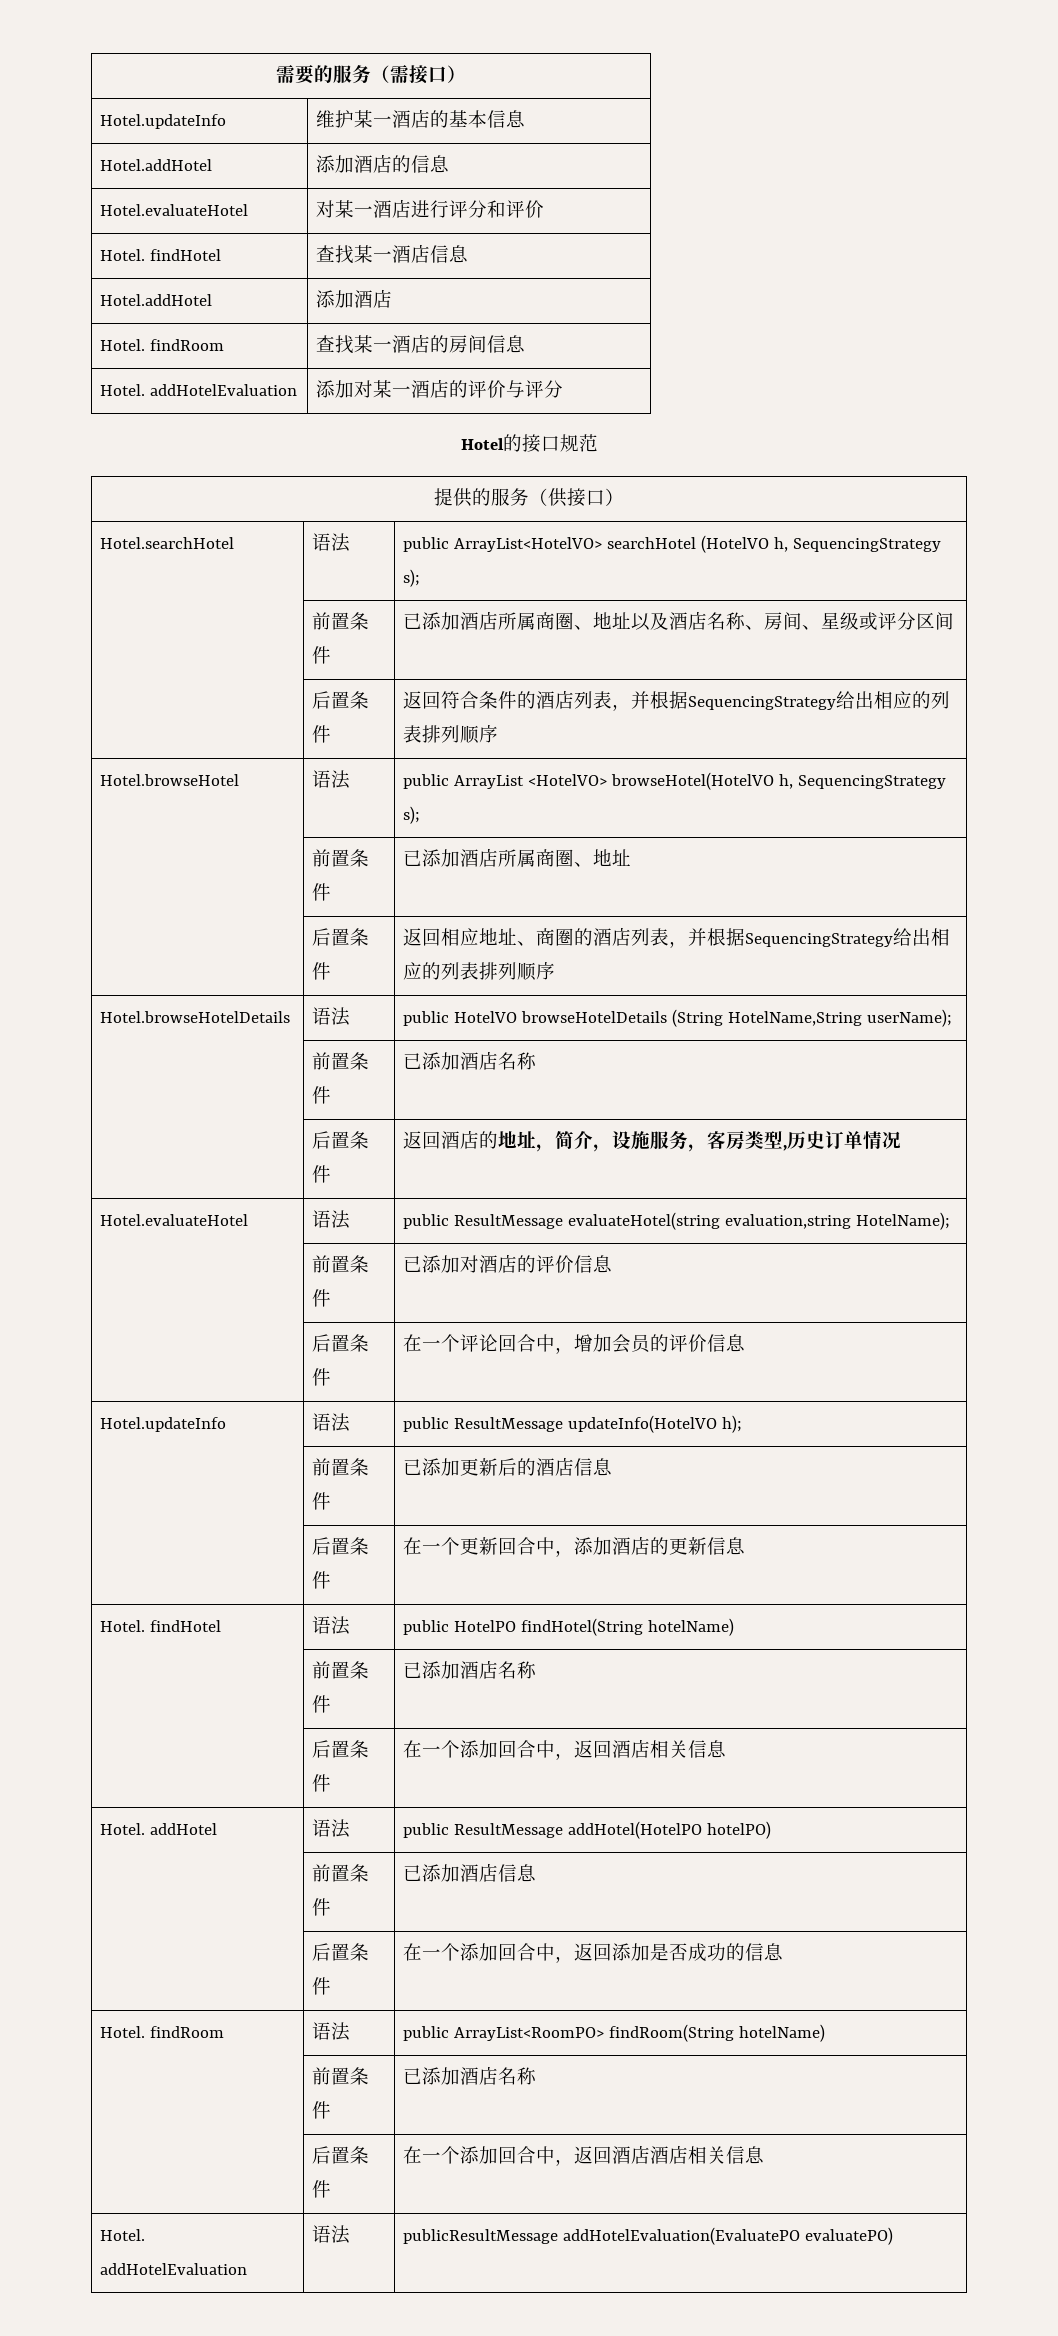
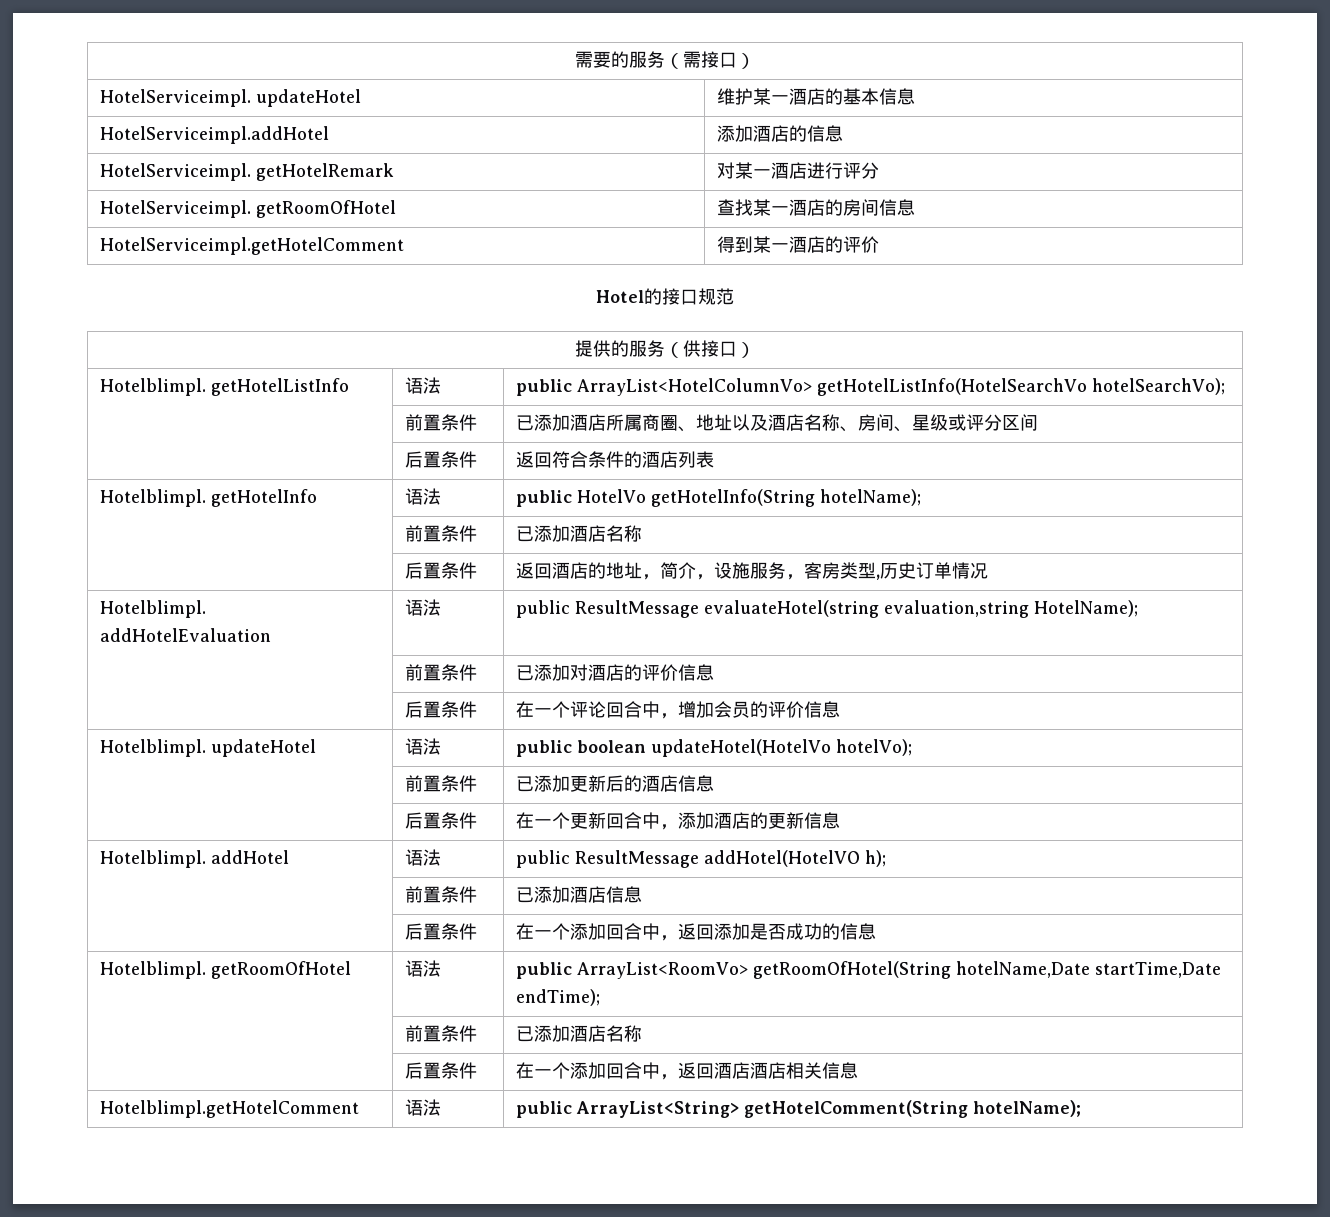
[99,114,226,129] Hotel.updateInfo -> [99,89,361,107] HotelServiceimpl. updateHotel
[99,159,212,171] Hotel.addHotel -> [99,126,329,144] HotelServiceimpl.addHotel
[99,204,248,216] Hotel.evaluateHotel -> [99,163,394,181] HotelServiceimpl. getHotelRemark
[486,200,544,218] [99,249,221,261] [315,244,468,264] [99,294,212,306] [315,289,392,308] [99,339,224,351] 和评价 // Hotel. findHotel | 查找某一酒店信息 // Hotel.addHotel | 添加酒店 // Hotel. findRoom -> [99,200,396,218] // HotelServiceimpl. getRoomOfHotel
[99,384,297,396] [315,380,373,398] Hotel. addHotelEvaluation | 添加对 -> [99,237,404,255] [716,236,753,253] HotelServiceimpl.getHotelComment | 得到
[505,380,563,398] 与评分 -> (879, 244) none
[99,537,234,549] [311,533,350,552] [402,535,941,553] [402,569,420,587] Hotel.searchHotel | 语法 | public ArrayList<HotelVO> searchHotel (HotelVO h, SequencingStrategy s); -> [99,378,349,396] [404,377,441,394] [515,378,1225,396] Hotelblimpl. getHotelListInfo | 语法 | public ArrayList<HotelColumnVo> getHotelListInfo(HotelSearchVo hotelSearchVo);
[611,691,950,711] [402,725,498,744] [99,774,239,786] [311,770,350,789] [402,772,946,790] [402,806,420,824] [311,849,369,867] [311,883,331,901] [402,848,631,867] [311,928,369,946] [311,962,331,980] [402,927,950,948] [402,962,555,981] [99,1011,290,1023] [311,1007,350,1026] [402,1009,952,1027] ，并根据SequencingStrategy给出相应的列表排列顺序 // Hotel.browseHotel | 语法 | public ArrayList <HotelVO> browseHotel(HotelVO h, SequencingStrategy s); // | 前置条件 | 已添加酒店所属商圈、地址 // | 后置条件 | 返回相应地址、商圈的酒店列表，并根据SequencingStrategy给出相应的列表排列顺序 // Hotel.browseHotelDetails | 语法 | public HotelVO browseHotelDetails (String HotelName,String userName); -> [99,489,317,507] [404,488,441,505] [515,489,921,507] // Hotelblimpl. getHotelInfo | 语法 | public HotelVo getHotelInfo(String hotelName);
[99,1214,248,1226] Hotel.evaluateHotel -> [99,600,206,618] [99,628,271,642] Hotelblimpl. addHotelEvaluation
[99,1417,226,1432] [311,1413,350,1432] [402,1415,742,1433] Hotel.updateInfo | 语法 | public ResultMessage updateInfo(HotelVO h); -> [99,739,316,757] [404,738,441,755] [515,739,912,757] Hotelblimpl. updateHotel | 语法 | public boolean updateHotel(HotelVo hotelVo);
[99,1620,221,1632] [311,1616,350,1635] [402,1618,734,1636] [311,1661,369,1679] [311,1695,331,1713] [402,1660,536,1679] [311,1740,369,1758] [311,1774,331,1792] [402,1739,726,1760] [99,1823,145,1835] Hotel. findHotel | 语法 | public HotelPO findHotel(String hotelName) // | 前置条件 | 已添加酒店名称 // | 后置条件 | 在一个添加回合中，返回酒店相关信息 // Hotel. -> [99,850,206,868] Hotelblimpl.
[567,1821,771,1839] addHotel(HotelPO hotelPO) -> [703,850,886,867] addHotel(HotelVO h);
[99,2026,224,2038] [311,2022,350,2041] [402,2024,825,2042] Hotel. findRoom | 语法 | public ArrayList<RoomPO> findRoom(String hotelName) -> [99,961,351,979] [404,960,441,977] [515,961,1221,979] [515,989,600,1006] Hotelblimpl. getRoomOfHotel | 语法 | public ArrayList<RoomVo> getRoomOfHotel(String hotelName,Date startTime,Date endTime);
[99,2229,145,2241] [99,2263,247,2275] [311,2225,350,2244] [402,2227,893,2245] Hotel. addHotelEvaluation | 语法 | publicResultMessage addHotelEvaluation(EvaluatePO evaluatePO) -> [99,1100,359,1118] [404,1099,441,1116] [515,1100,1081,1118] Hotelblimpl.getHotelComment | 语法 | public ArrayList<String> getHotelComment(String hotelName);

